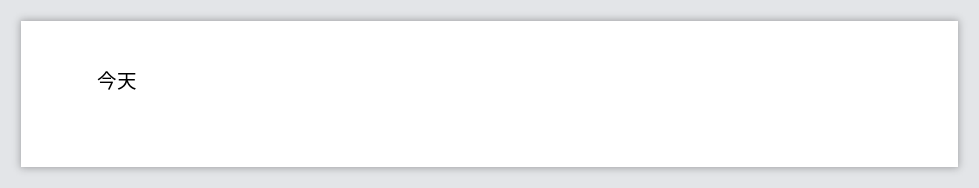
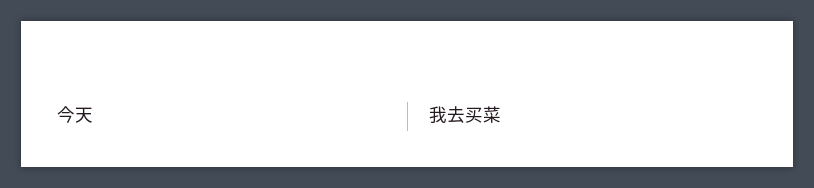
(137, 81) none -> [429,106,501,123] // 我去买菜

